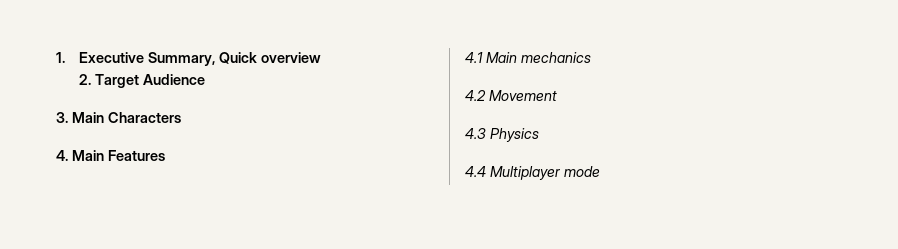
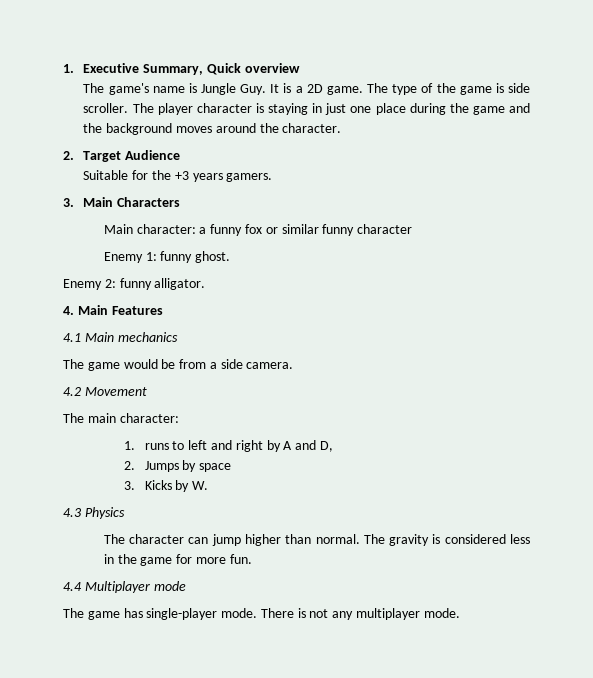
[78,74,205,88] [56,112,181,123] 2. Target Audience // 3. Main Characters -> [83,83,530,95] [83,103,531,115] [83,123,342,135] [63,150,181,162] [83,170,273,182] [63,197,181,207] [103,224,413,236] [103,251,231,263] [63,278,206,290] The game's name is Jungle Guy. It is a 2D game. The type of the game is side scroller. The player character is staying in just one place during the game and the background moves around the character. // 2. Target Audience // Suitable for the +3 years gamers. // 3. Main Characters // Main character: a funny fox or similar funny character // Enemy 1: funny ghost. // Enemy 2: funny alligator.
[465,90,557,101] [465,128,539,142] [465,166,600,180] 4.2 Movement // 4.3 Physics // 4.4 Multiplayer mode -> [63,359,294,371] [63,387,147,396] [63,413,179,423] [124,440,333,452] [124,460,232,472] [124,480,209,492] [63,507,125,519] [103,534,530,546] [103,554,252,566] [63,581,186,593] [63,608,460,620] The game would be from a side camera. // 4.2 Movement // The main character: // 1. runs to left and right by A and D, // 2. Jumps by space // 3. Kicks by W. // 4.3 Physics // The character can jump higher than normal. The gravity is considered less in the game for more fun. // 4.4 Multiplayer mode // The game has single-player mode. There is not any multiplayer mode.

